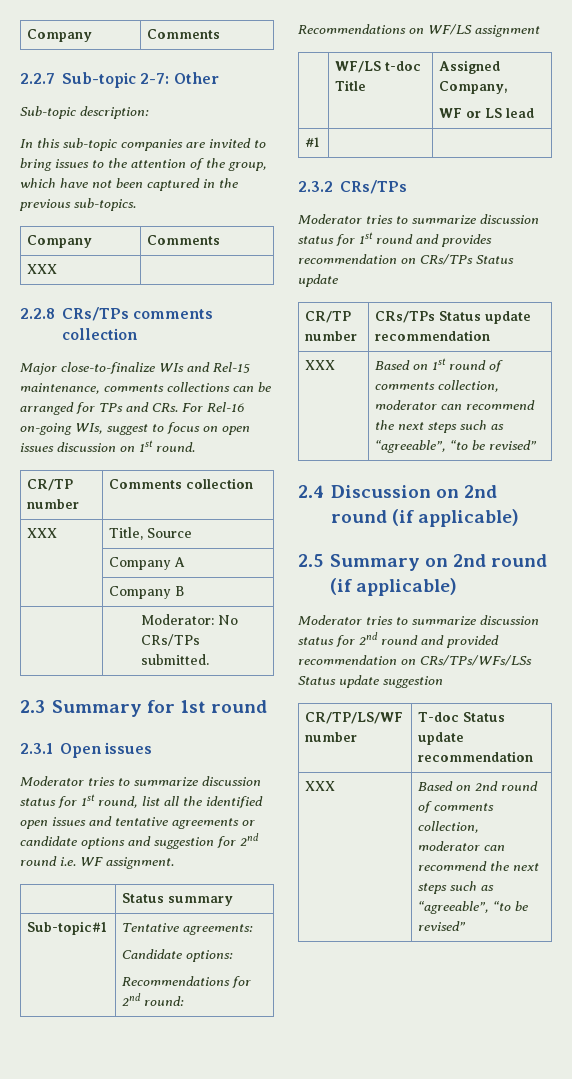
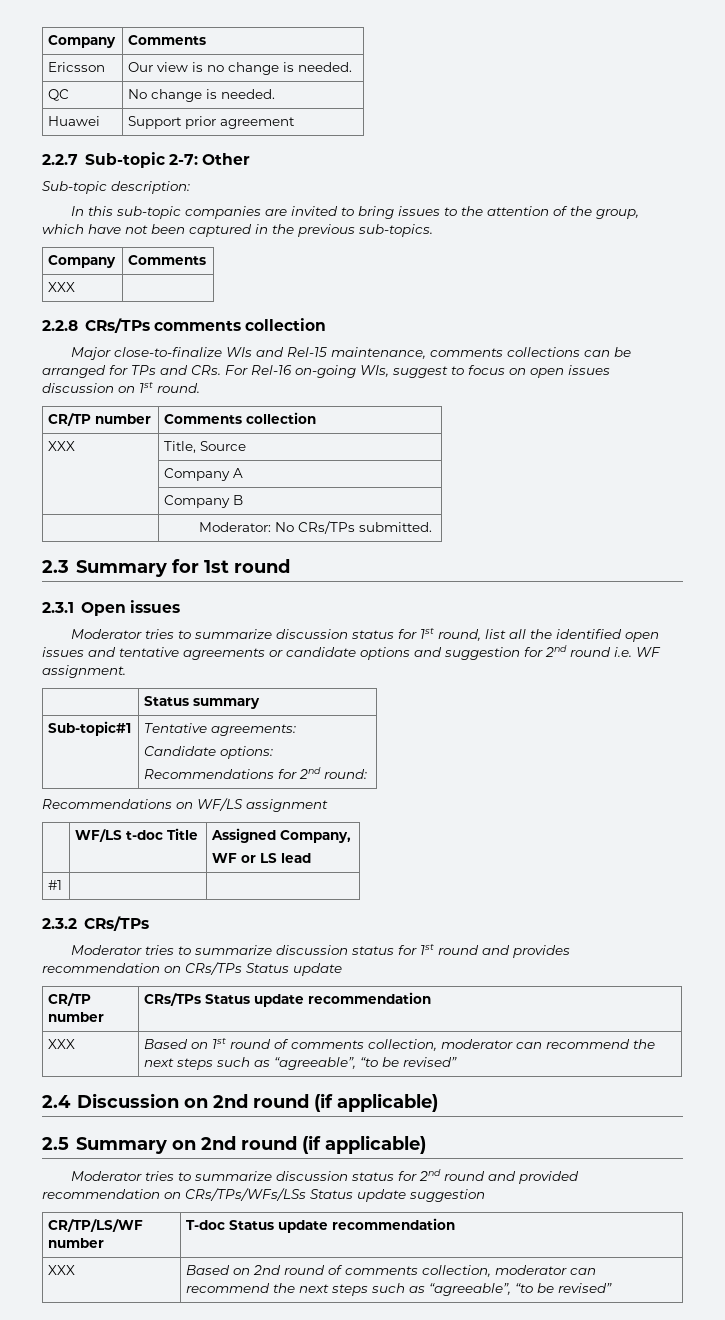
[27,29,93,42] [147,29,221,39] Company | Comments -> [48,35,117,48] [128,35,207,45] [48,62,106,72] [128,62,353,75] [48,89,70,101] [128,89,276,102] [48,116,101,126] [128,116,296,129] Company | Comments // Ericsson | Our view is no change is needed. // QC | No change is needed. // Huawei | Support prior agreement

